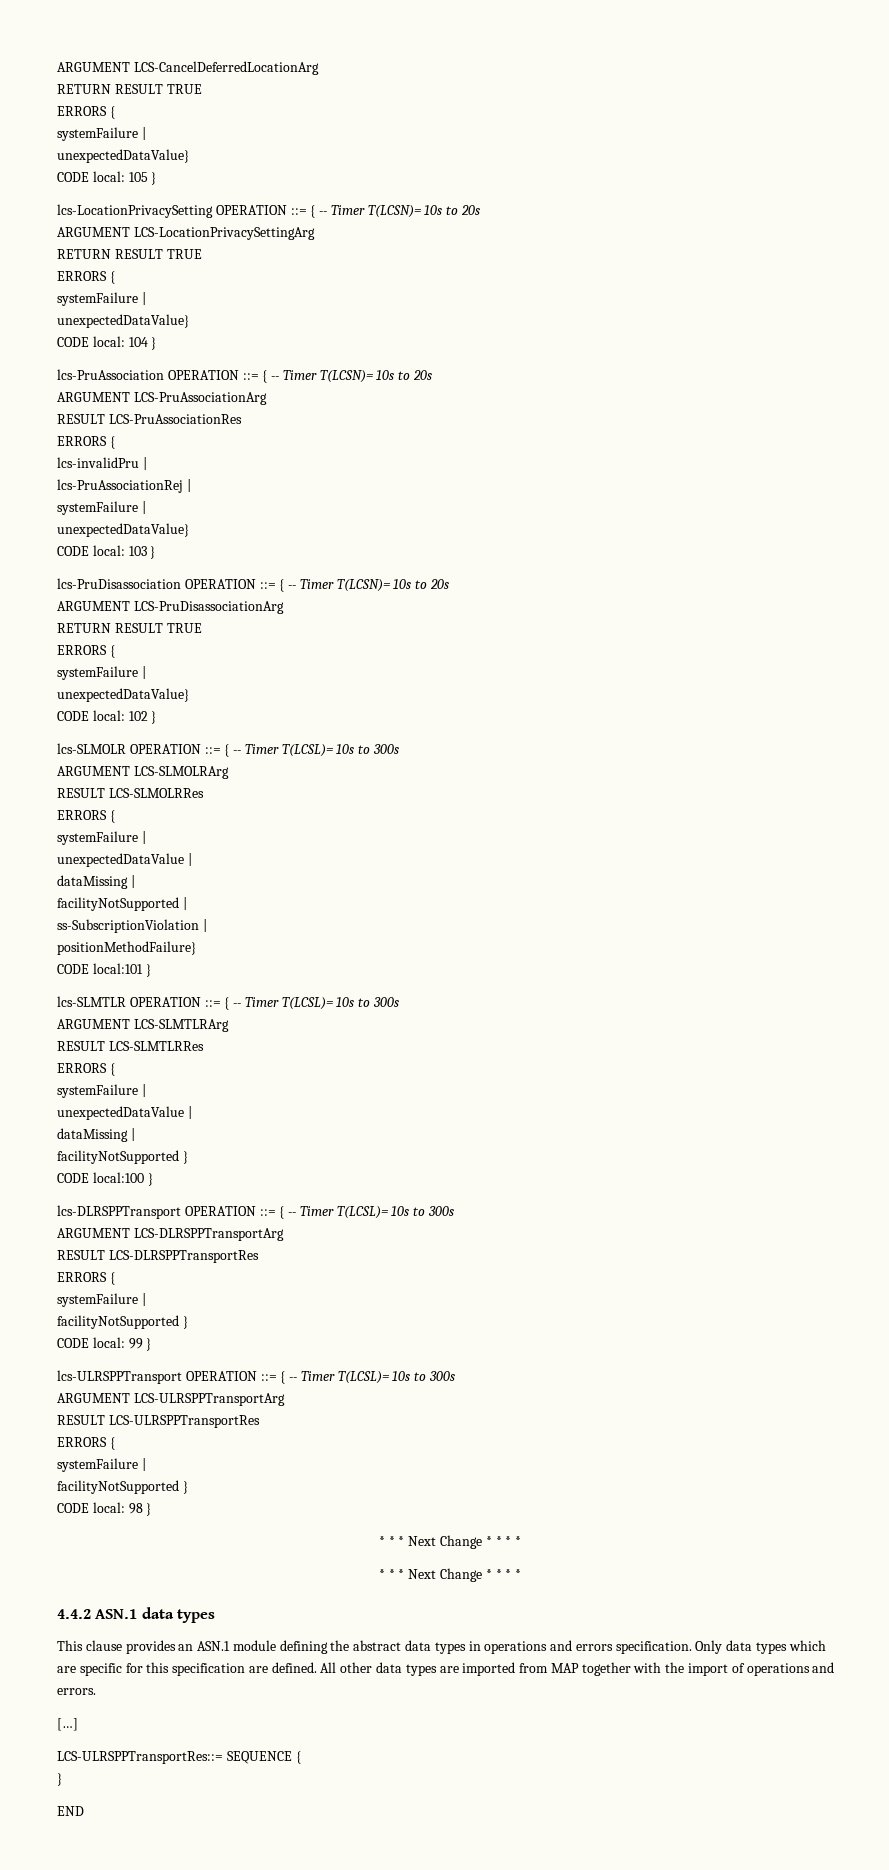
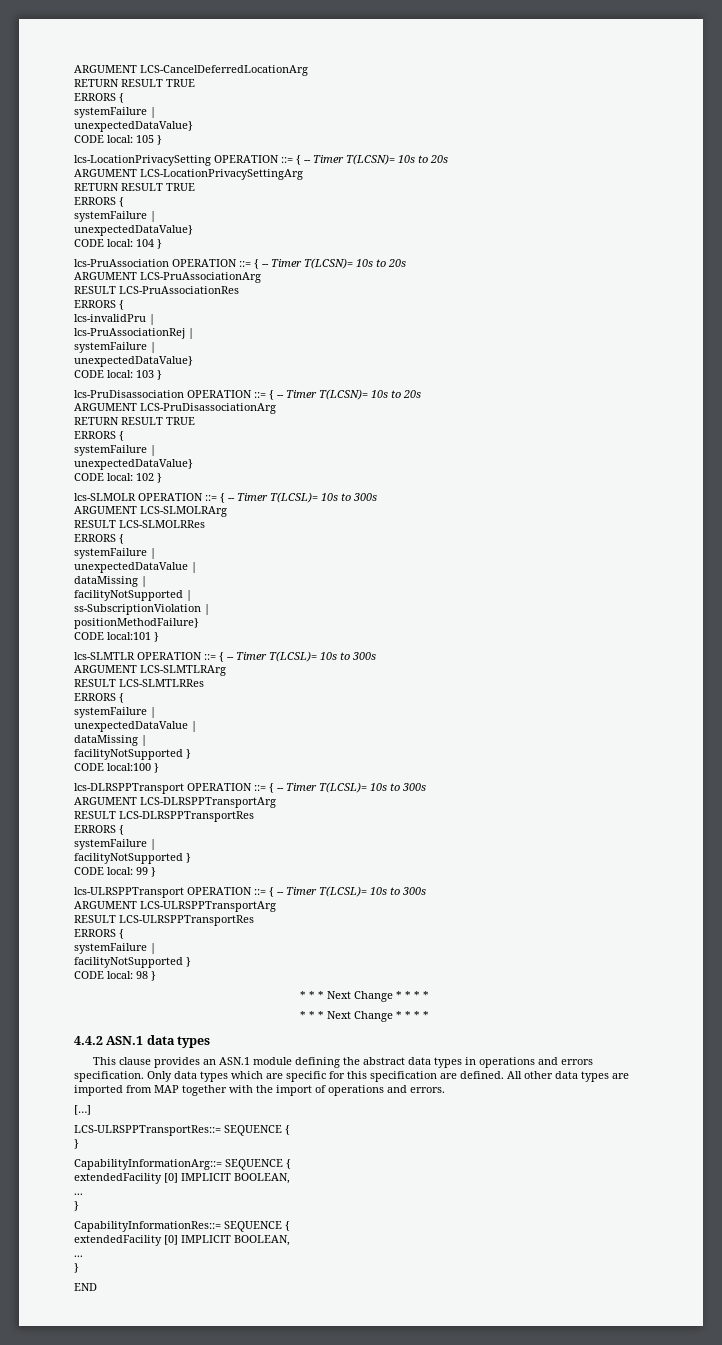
(62, 1779) none -> [74,1159,291,1170] [74,1173,290,1184] [74,1193,83,1195] [74,1201,79,1211] [74,1221,290,1232] [74,1235,290,1246] [74,1255,83,1257] [74,1263,79,1273] // CapabilityInformationArg::= SEQUENCE { // extendedFacility [0] IMPLICIT BOOLEAN, // ... // } // CapabilityInformationRes::= SEQUENCE { // extendedFacility [0] IMPLICIT BOOLEAN, // ... // }

